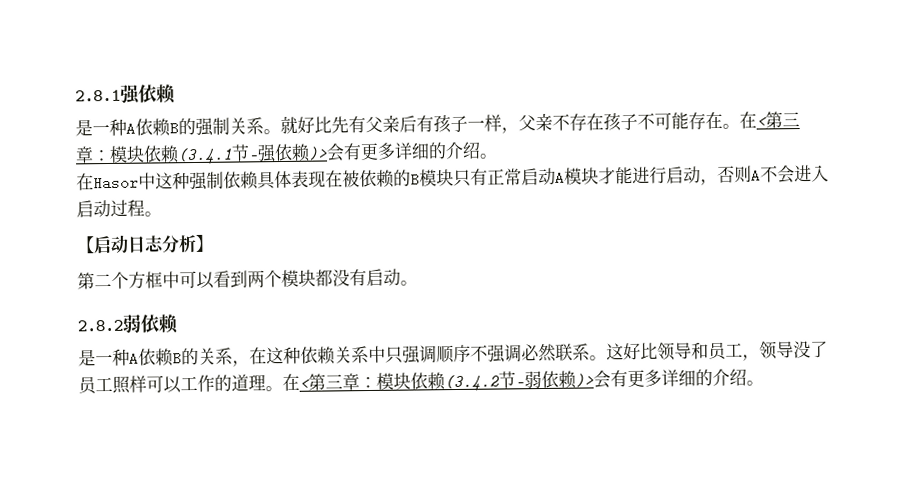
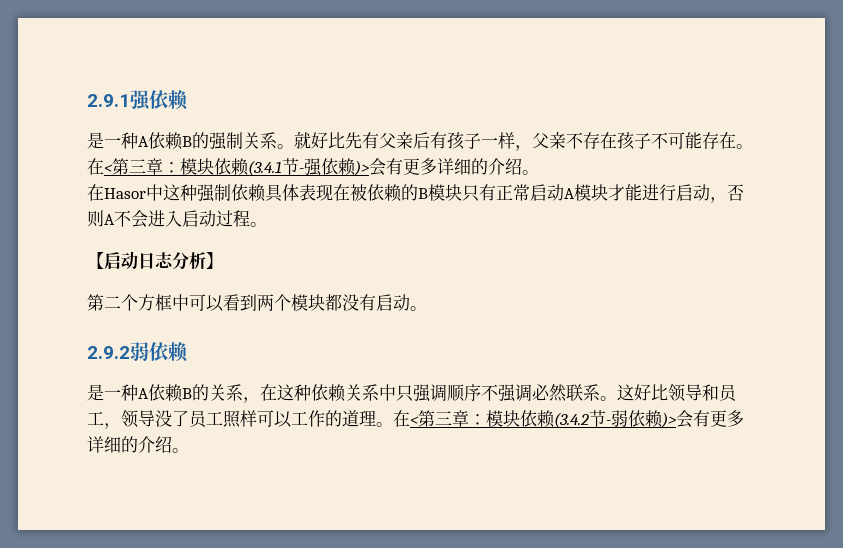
[75,89,121,102] 2.8.1 -> [87,94,130,107] 2.9.1
[77,319,123,332] 2.8.2 -> [87,346,130,359] 2.9.2

